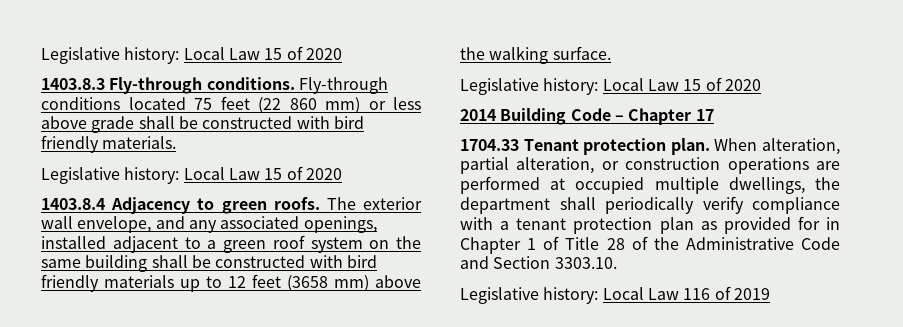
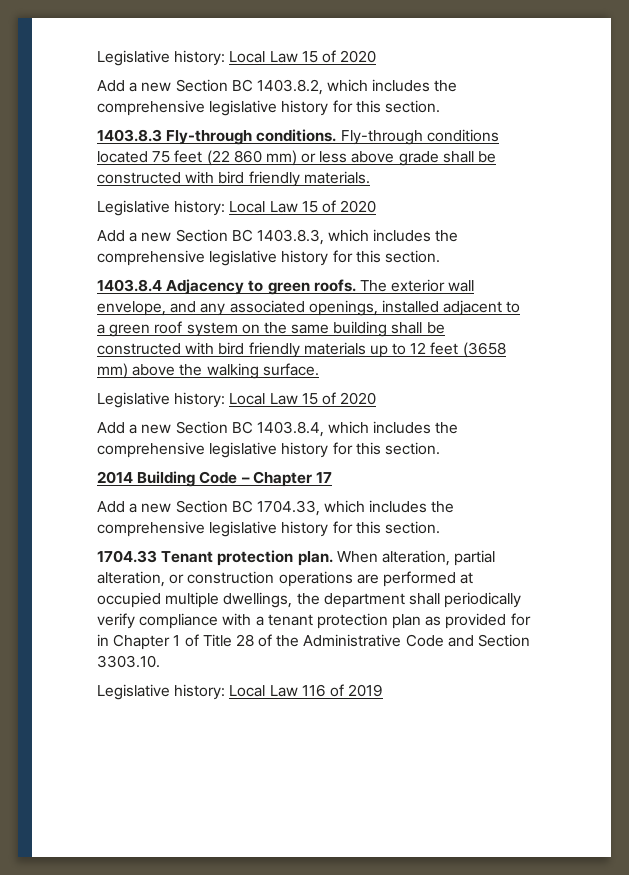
[41,46,342,64] Legislative history: Local Law 15 of 2020 -> [97,50,377,66] [97,79,458,95] [97,100,440,116] Legislative history: Local Law 15 of 2020 // Add a new Section BC 1403.8.2, which includes the comprehensive legislative history for this section.
(342, 174) none -> [97,229,459,245] [97,250,440,266] // Add a new Section BC 1403.8.3, which includes the comprehensive legislative history for this section.
(761, 85) none -> [97,421,459,437] [97,442,440,458] // Add a new Section BC 1403.8.4, which includes the comprehensive legislative history for this section.
(714, 115) none -> [97,500,455,516] [97,521,440,537] // Add a new Section BC 1704.33, which includes the comprehensive legislative history for this section.

